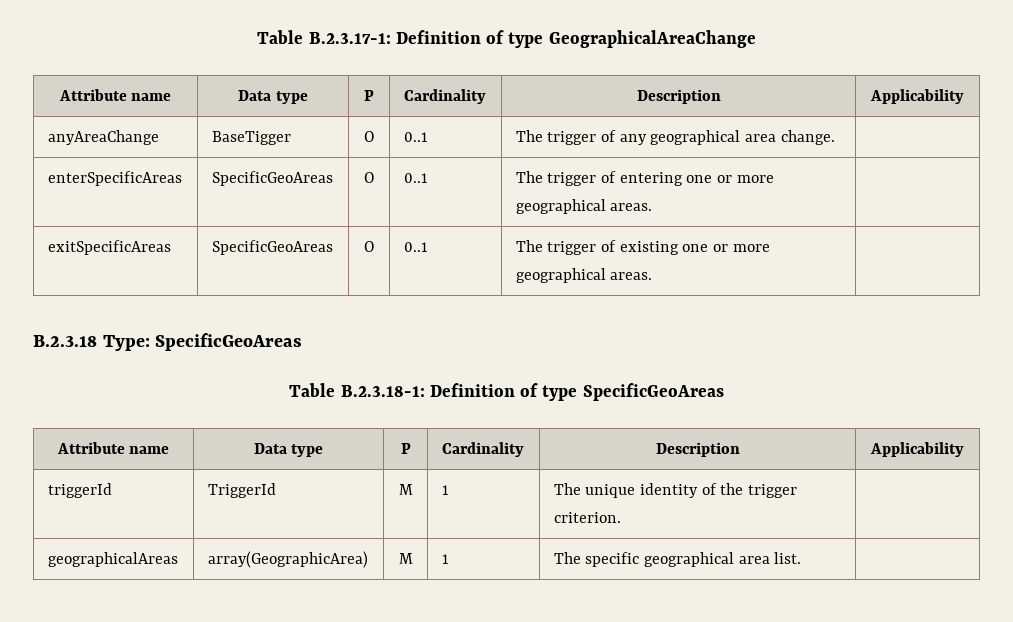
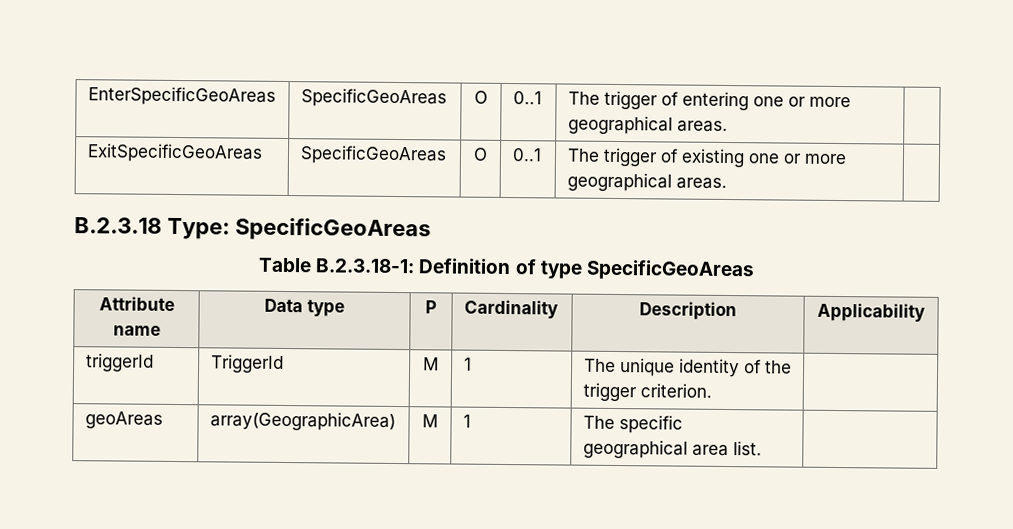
[257,30,756,48] [58,89,172,101] [238,90,308,104] [364,90,374,101] [403,89,486,104] [636,89,721,104] [870,89,964,104] [47,130,159,145] [211,131,291,145] [363,131,375,142] [403,132,428,142] [515,130,835,145] [47,171,182,186] Table B.2.3.17-1: Definition of type GeographicalAreaChange // Attribute name | Data type | P | Cardinality | Description | Applicability // anyAreaChange | BaseTigger | O | 0..1 | The trigger of any geographical area change. | // enterSpecificAreas -> [87,86,276,106] EnterSpecificGeoAreas
[47,240,171,255] exitSpecificAreas -> [86,143,263,163] ExitSpecificGeoAreas
[47,552,178,567] geographicalAreas -> [84,411,163,429] geoAreas

